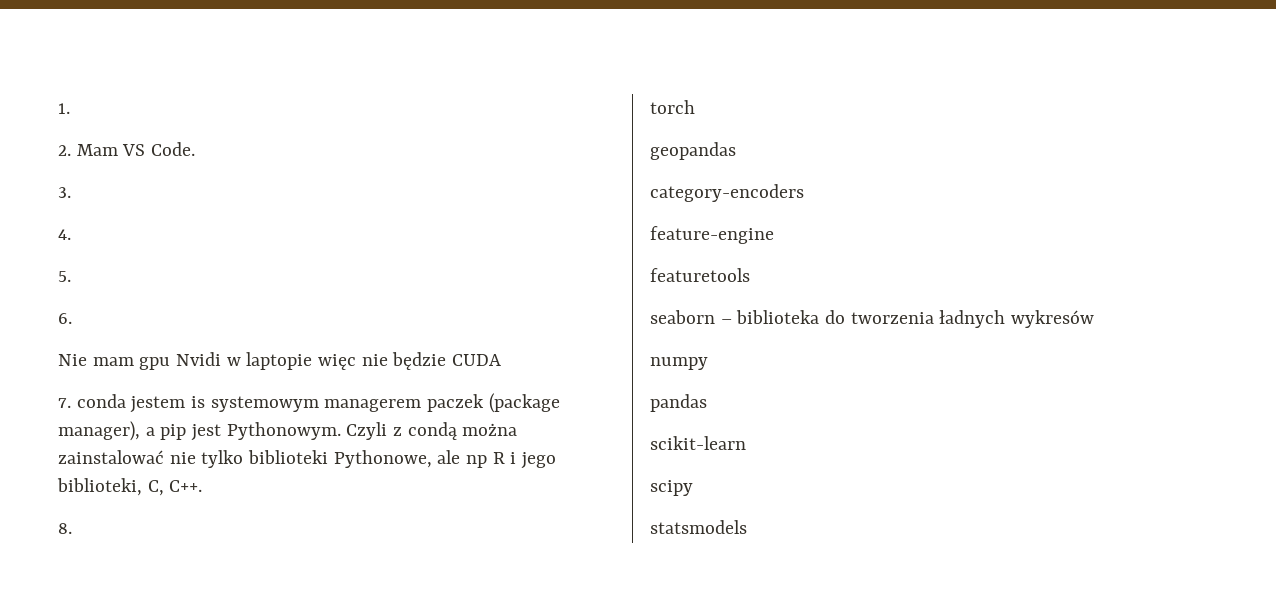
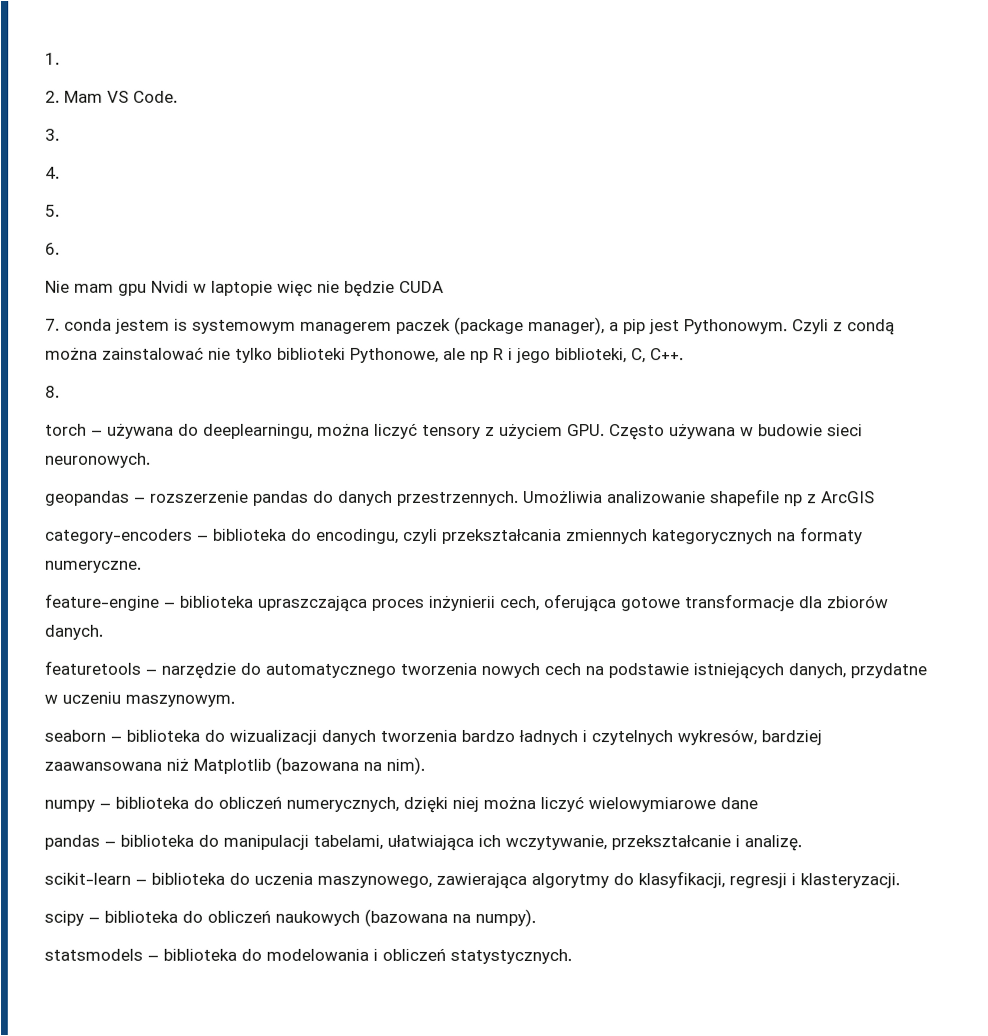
[650,142,736,160] [650,184,804,202] [650,226,774,244] [650,268,750,282] [650,310,1095,328] [650,357,708,370] [650,394,707,412] [650,436,746,450] [650,480,693,496] [650,520,747,534] // geopandas // category-encoders // feature-engine // featuretools // seaborn – biblioteka do tworzenia ładnych wykresów // numpy // pandas // scikit-learn // scipy // statsmodels -> [91,422,863,441] [45,452,151,468] [45,489,875,507] [44,527,862,545] [44,560,141,573] [44,593,888,613] [44,624,103,640] [44,660,927,680] [44,691,235,707] [44,729,822,746] [44,756,425,775] [44,796,758,813] [44,834,802,852] [44,871,900,890] [44,908,536,928] [44,948,572,965] – używana do deeplearningu, można liczyć tensory z użyciem GPU. Często używana w budowie sieci neuronowych. // geopandas – rozszerzenie pandas do danych przestrzennych. Umożliwia analizowanie shapefile np z ArcGIS // category-encoders – biblioteka do encodingu, czyli przekształcania zmiennych kategorycznych na formaty numeryczne. // feature-engine – biblioteka upraszczająca proces inżynierii cech, oferująca gotowe transformacje dla zbiorów danych. // featuretools – narzędzie do automatycznego tworzenia nowych cech na podstawie istniejących danych, przydatne w uczeniu maszynowym. // seaborn – biblioteka do wizualizacji danych tworzenia bardzo ładnych i czytelnych wykresów, bardziej zaawansowana niż Matplotlib (bazowana na nim). // numpy – biblioteka do obliczeń numerycznych, dzięki niej można liczyć wielowymiarowe dane // pandas – biblioteka do manipulacji tabelami, ułatwiająca ich wczytywanie, przekształcanie i analizę. // scikit-learn – biblioteka do uczenia maszynowego, zawierająca algorytmy do klasyfikacji, regresji i klasteryzacji. // scipy – biblioteka do obliczeń naukowych (bazowana na numpy). // statsmodels – biblioteka do modelowania i obliczeń statystycznych.

